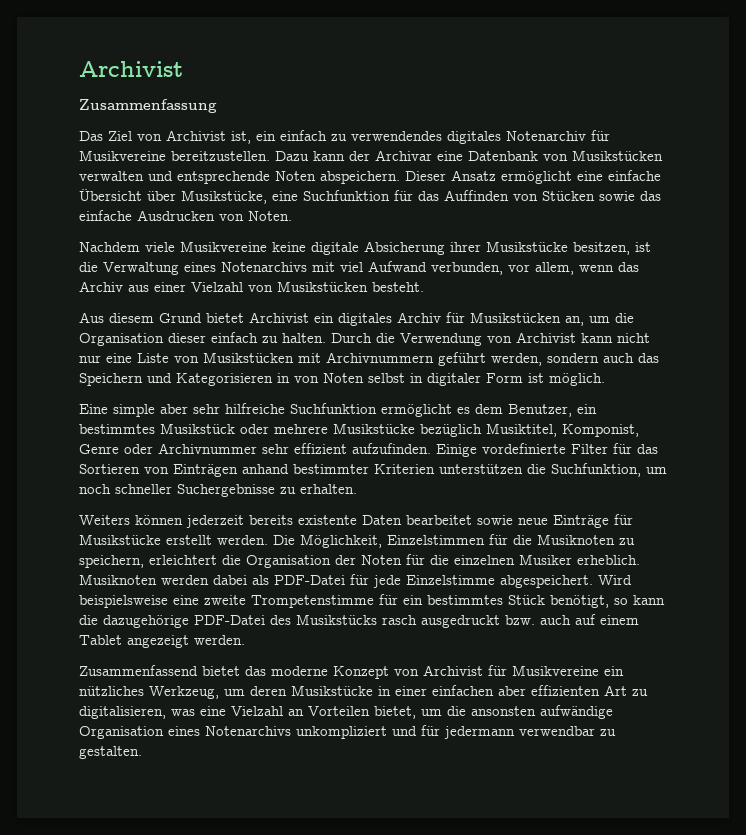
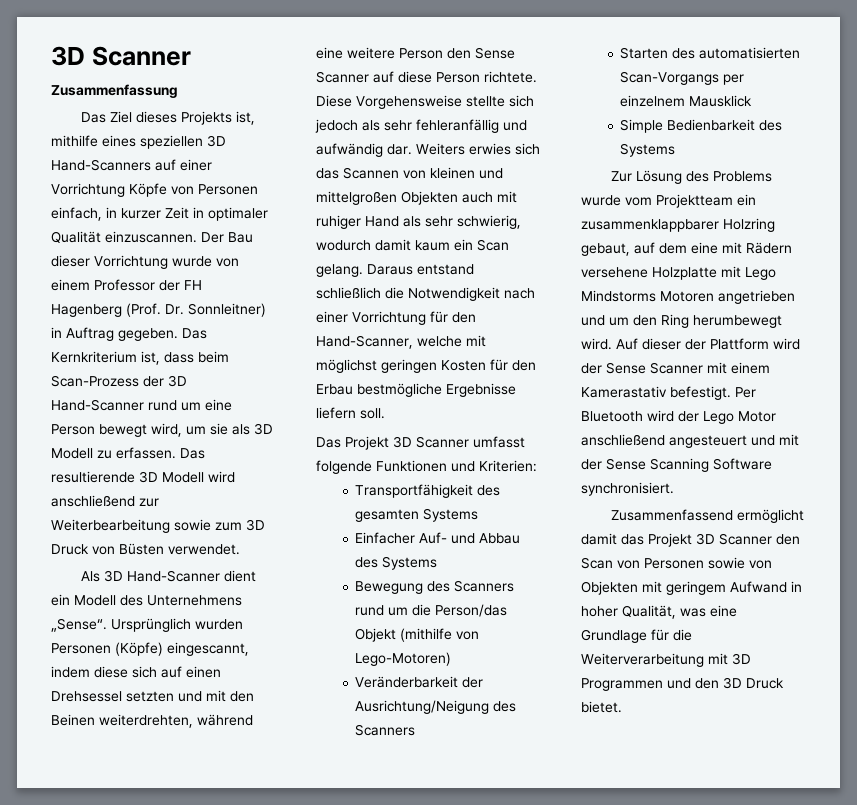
[79,61,183,77] Archivist -> [51,46,191,66] 3D Scanner
[137,130,610,144] [79,150,663,161] [79,170,661,184] [79,189,661,204] [79,210,292,221] [79,241,651,255] [79,261,639,275] [79,281,424,292] [79,312,634,326] [79,332,650,346] [79,352,659,366] [79,373,605,386] [79,403,597,417] [79,423,639,437] [79,443,658,457] [79,463,667,477] [79,484,357,497] [79,514,633,528] [79,534,635,548] [79,554,640,568] [79,574,632,588] [79,594,665,608] [79,614,639,628] [79,635,245,648] [79,665,624,679] [79,685,648,699] [79,705,613,719] [79,725,616,739] [79,746,142,759] von Archivist ist, ein einfach zu verwendendes digitales Notenarchiv für Musikvereine bereitzustellen. Dazu kann der Archivar eine Datenbank von Musikstücken verwalten und entsprechende Noten abspeichern. Dieser Ansatz ermöglicht eine einfache Übersicht über Musikstücke, eine Suchfunktion für das Auffinden von Stücken sowie das einfache Ausdrucken von Noten. // Nachdem viele Musikvereine keine digitale Absicherung ihrer Musikstücke besitzen, ist die Verwaltung eines Notenarchivs mit viel Aufwand verbunden, vor allem, wenn das Archiv aus einer Vielzahl von Musikstücken besteht. // Aus diesem Grund bietet Archivist ein digitales Archiv für Musikstücken an, um die Organisation dieser einfach zu halten. Durch die Verwendung von Archivist kann nicht nur eine Liste von Musikstücken mit Archivnummern geführt werden, sondern auch das Speichern und Kategorisieren in von Noten selbst in digitaler Form ist möglich. // Eine simple aber sehr hilfreiche Suchfunktion ermöglicht es dem Benutzer, ein bestimmtes Musikstück oder mehrere Musikstücke bezüglich Musiktitel, Komponist, Genre oder Archivnummer sehr effizient aufzufinden. Einige vordefinierte Filter für das Sortieren von Einträgen anhand bestimmter Kriterien unterstützen die Suchfunktion, um noch schneller Suchergebnisse zu erhalten. // Weiters können jederzeit bereits existente Daten bearbeitet sowie neue Einträge für Musikstücke erstellt werden. Die Möglichkeit, Einzelstimmen für die Musiknoten zu speichern, erleichtert die Organisation der Noten für die einzelnen Musiker erheblich. Musiknoten werden dabei als PDF-Datei für jede Einzelstimme abgespeichert. Wird beispielsweise eine zweite Trompetenstimme für ein bestimmtes Stück benötigt, so kann die dazugehörige PDF-Datei des Musikstücks rasch ausgedruckt bzw. auch auf einem Tablet angezeigt werden. // Zusammenfassend bietet das moderne Konzept von Archivist für Musikvereine ein nützliches Werkzeug, um deren Musikstücke in einer einfachen aber effizienten Art zu digitalisieren, was eine Vielzahl an Vorteilen bietet, um die ansonsten aufwändige Organisation eines Notenarchivs unkompliziert und für jedermann verwendbar zu gestalten. -> [135,111,255,125] [51,135,226,149] [51,159,212,171] [51,183,258,197] [51,207,268,221] [51,231,253,243] [51,255,239,269] [51,279,202,291] [51,303,266,317] [51,327,207,341] [51,351,229,365] [51,375,187,387] [51,399,232,411] [51,423,273,437] [51,447,205,459] [51,471,235,483] [51,495,159,507] [51,519,265,533] [51,543,240,555] [80,570,256,582] [51,594,242,606] [51,618,243,632] [51,642,249,656] [51,666,221,678] [51,690,254,702] [51,714,253,728] [316,47,515,59] [316,71,537,83] [316,95,534,109] [315,119,527,133] [316,143,540,157] [316,167,503,179] [316,191,517,205] [316,215,521,229] [316,239,509,251] [316,264,474,277] [316,287,535,301] [316,311,476,325] [316,335,486,349] [316,359,536,373] [316,383,516,397] [316,407,385,419] [316,436,525,450] [316,460,537,474] [355,484,501,498] [355,508,479,522] [355,532,521,544] [355,556,438,570] [355,580,515,594] [355,604,508,617] [355,628,480,642] [355,652,452,666] [355,676,484,688] [355,700,517,714] [355,724,416,736] [620,47,801,59] [620,71,745,85] [620,95,753,107] [620,119,783,133] [620,143,676,157] [610,170,772,184] [581,194,756,208] [581,218,775,232] [581,242,792,256] [581,266,776,280] [581,290,795,304] [581,314,782,328] [581,338,800,350] [581,362,770,374] [581,386,756,400] [581,410,776,424] [581,434,799,448] [581,458,772,472] [581,482,674,496] [610,509,804,523] [581,533,800,547] [581,557,772,569] [581,581,802,595] [581,605,737,619] [581,629,692,643] [581,653,751,667] [581,677,784,691] [581,701,622,713] dieses Projekts ist, mithilfe eines speziellen 3D Hand-Scanners auf einer Vorrichtung Köpfe von Personen einfach, in kurzer Zeit in optimaler Qualität einzuscannen. Der Bau dieser Vorrichtung wurde von einem Professor der FH Hagenberg (Prof. Dr. Sonnleitner) in Auftrag gegeben. Das Kernkriterium ist, dass beim Scan-Prozess der 3D Hand-Scanner rund um eine Person bewegt wird, um sie als 3D Modell zu erfassen. Das resultierende 3D Modell wird anschließend zur Weiterbearbeitung sowie zum 3D Druck von Büsten verwendet. // Als 3D Hand-Scanner dient ein Modell des Unternehmens „Sense“. Ursprünglich wurden Personen (Köpfe) eingescannt, indem diese sich auf einen Drehsessel setzten und mit den Beinen weiterdrehten, während eine weitere Person den Sense Scanner auf diese Person richtete. Diese Vorgehensweise stellte sich jedoch als sehr fehleranfällig und aufwändig dar. Weiters erwies sich das Scannen von kleinen und mittelgroßen Objekten auch mit ruhiger Hand als sehr schwierig, wodurch damit kaum ein Scan gelang. Daraus entstand schließlich die Notwendigkeit nach einer Vorrichtung für den Hand-Scanner, welche mit möglichst geringen Kosten für den Erbau bestmögliche Ergebnisse liefern soll. // Das Projekt 3D Scanner umfasst folgende Funktionen und Kriterien: // Transportfähigkeit des gesamten Systems // Einfacher Auf- und Abbau des Systems // Bewegung des Scanners rund um die Person/das Objekt (mithilfe von Lego-Motoren) // Veränderbarkeit der Ausrichtung/Neigung des Scanners // Starten des automatisierten Scan-Vorgangs per einzelnem Mausklick // Simple Bedienbarkeit des Systems // Zur Lösung des Problems wurde vom Projektteam ein zusammenklappbarer Holzring gebaut, auf dem eine mit Rädern versehene Holzplatte mit Lego Mindstorms Motoren angetrieben und um den Ring herumbewegt wird. Auf dieser der Plattform wird der Sense Scanner mit einem Kamerastativ befestigt. Per Bluetooth wird der Lego Motor anschließend angesteuert und mit der Sense Scanning Software synchronisiert. // Zusammenfassend ermöglicht damit das Projekt 3D Scanner den Scan von Personen sowie von Objekten mit geringem Aufwand in hoher Qualität, was eine Grundlage für die Weiterverarbeitung mit 3D Programmen und den 3D Druck bietet.

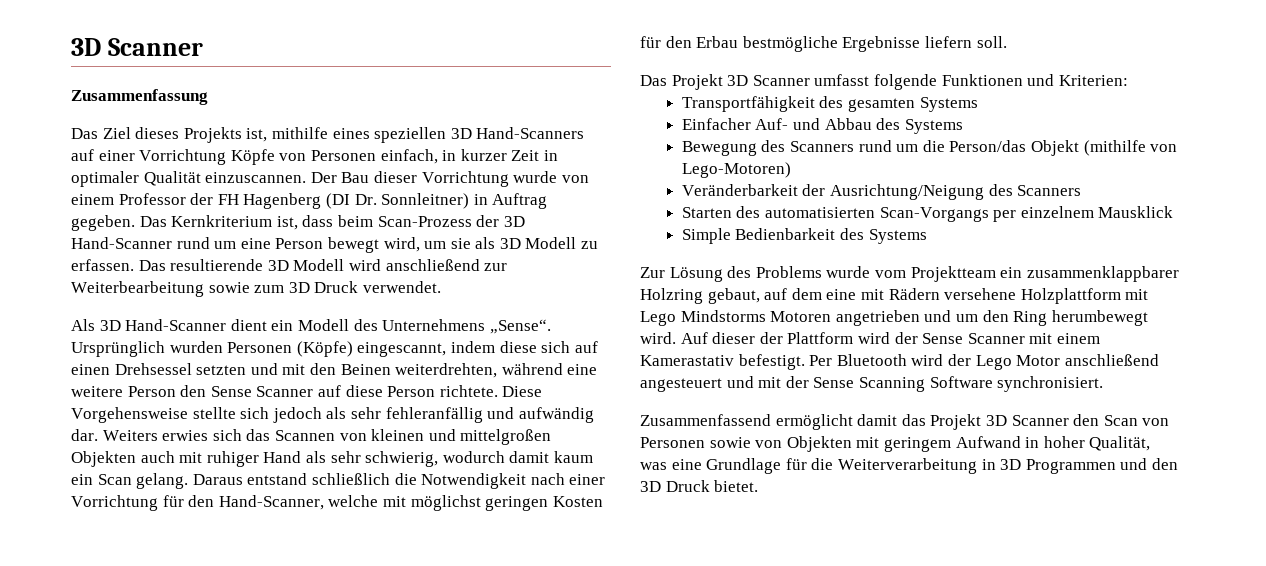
[126,303,161,317] (Prof. -> [325,193,350,209] (DI
[92,543,164,555] von Büsten -> (359, 287) none
[652,267,717,280] Holzplatte -> [1020,288,1121,304] Holzplattform
[708,653,728,665] mit -> [981,459,996,470] in

